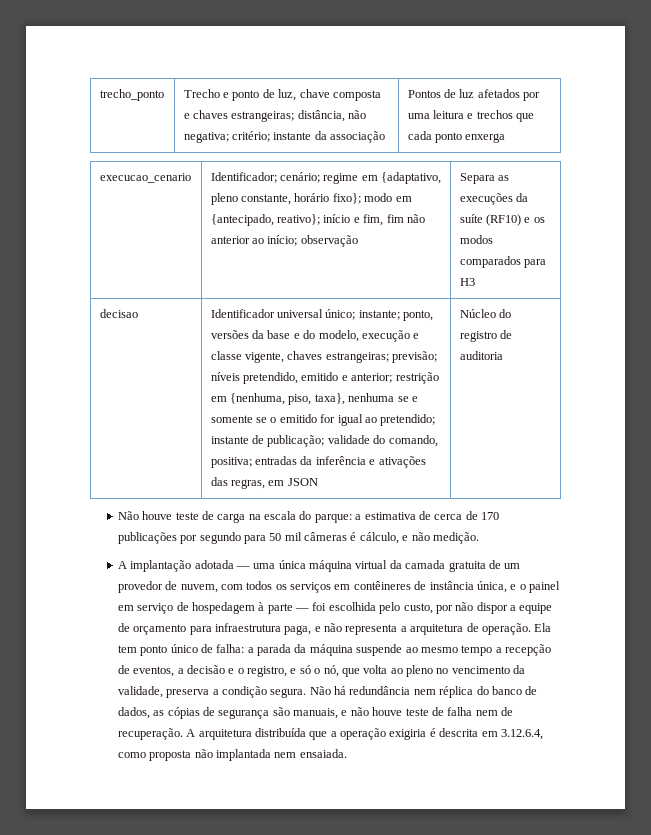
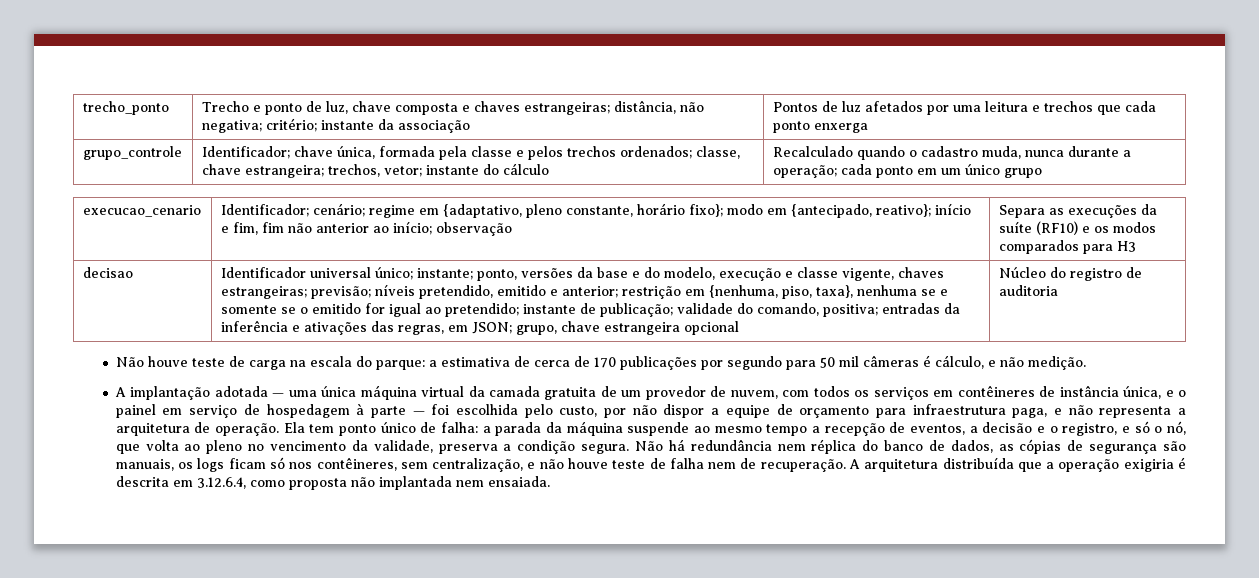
(506, 138) none -> [82,146,182,160] [201,146,740,160] [201,163,549,178] [772,146,1131,160] [772,164,1042,178] // grupo_controle | Identificador; chave única, formada pela classe e pelos trechos ordenados; classe, chave estrangeira; trechos, vetor; instante do cálculo | Recalculado quando o cadastro muda, nunca durante a operação; cada ponto em um único grupo
[287,478,318,486] JSON -> [471,321,739,335] JSON; grupo, chave estrangeira opcional
(339, 713) none -> [178,457,524,472] os logs ficam só nos contêineres, sem centralização,

